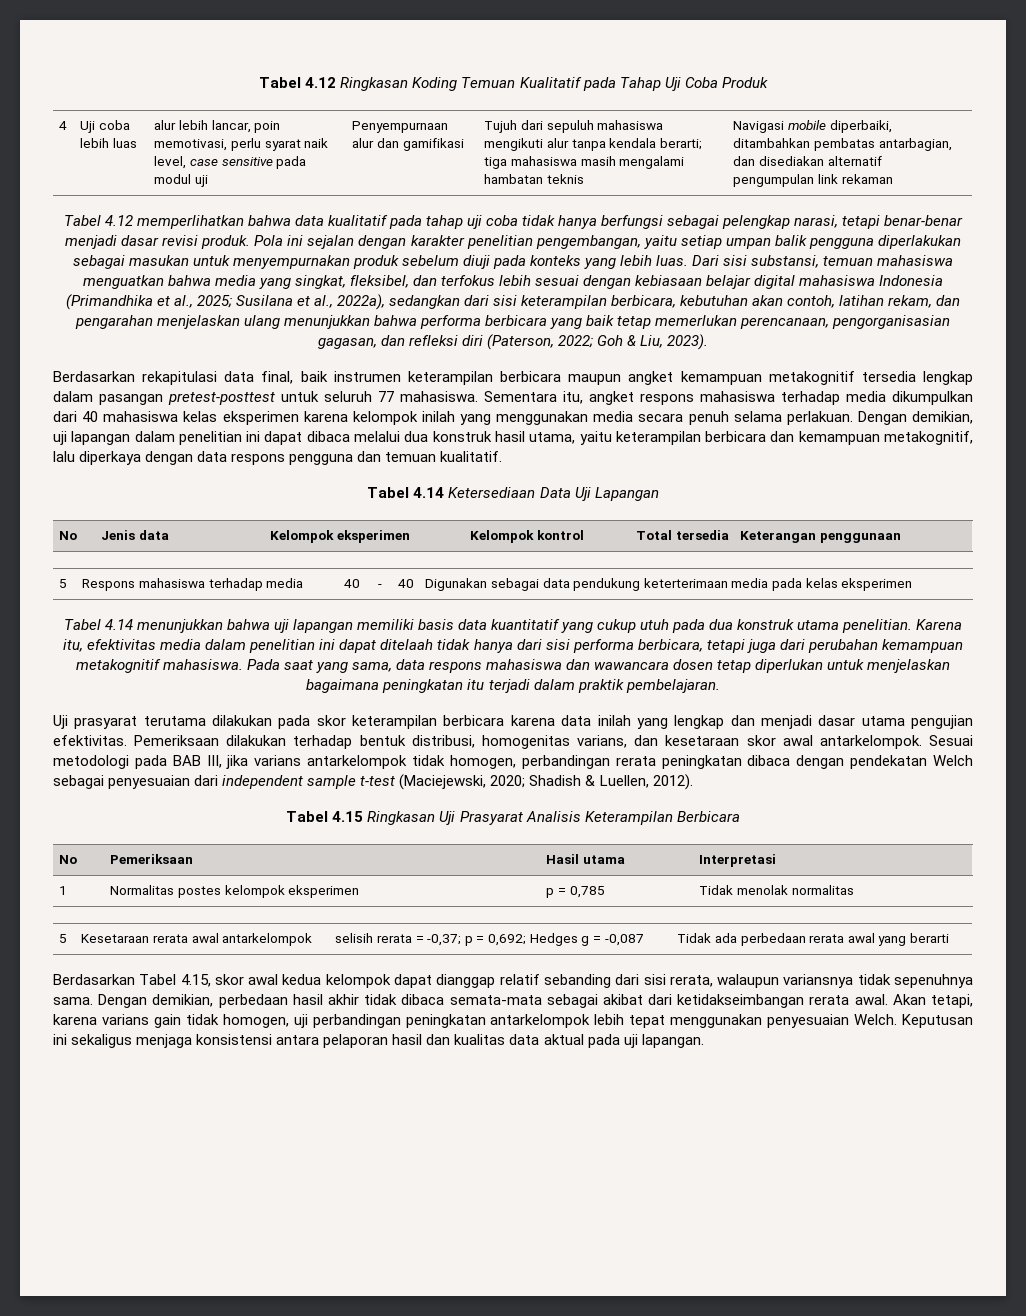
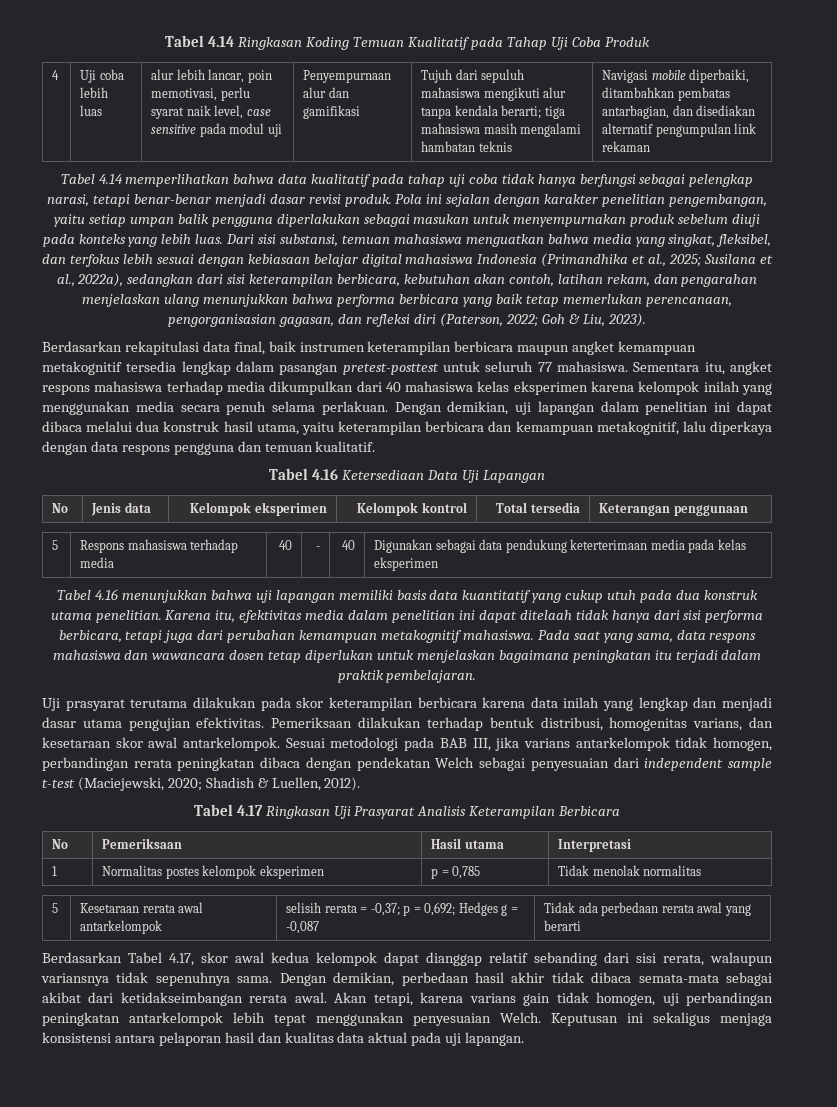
[259,77,337,88] Tabel 4.12 -> [165,35,235,47] Tabel 4.14
[104,215,133,226] 4.12 -> [98,174,123,184] 4.14
[413,487,445,498] 4.14 -> [312,469,339,480] 4.16
[104,619,133,630] 4.14 -> [95,589,119,600] 4.16
[332,811,364,822] 4.15 -> [236,805,263,816] 4.17
[180,974,211,987] 4.15, -> [169,953,194,966] 4.17,

